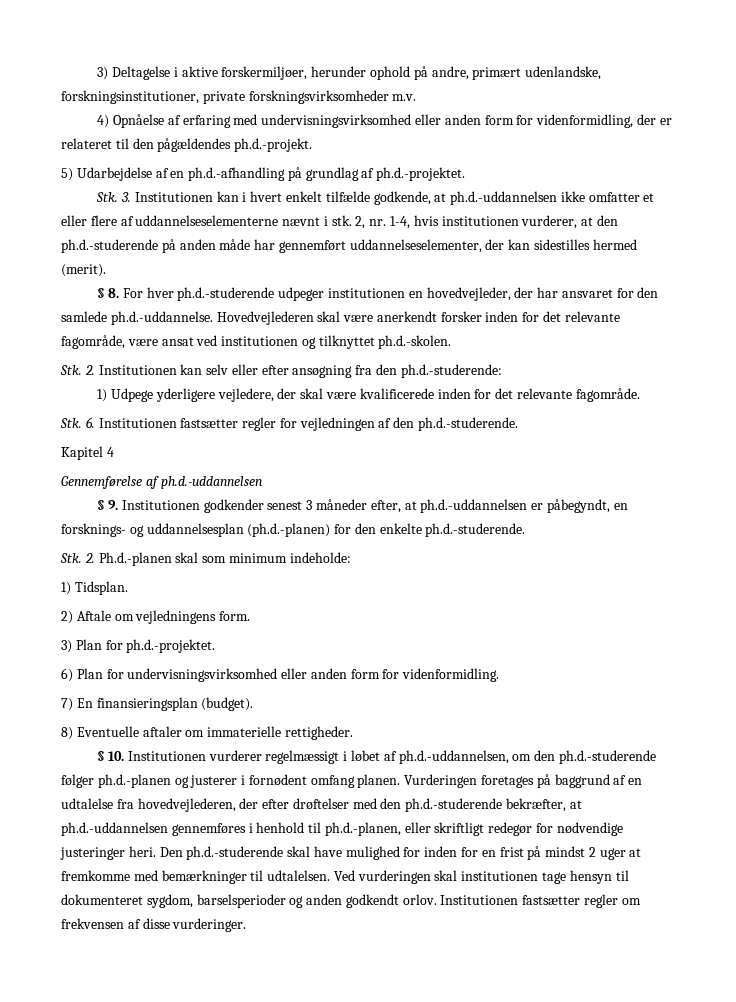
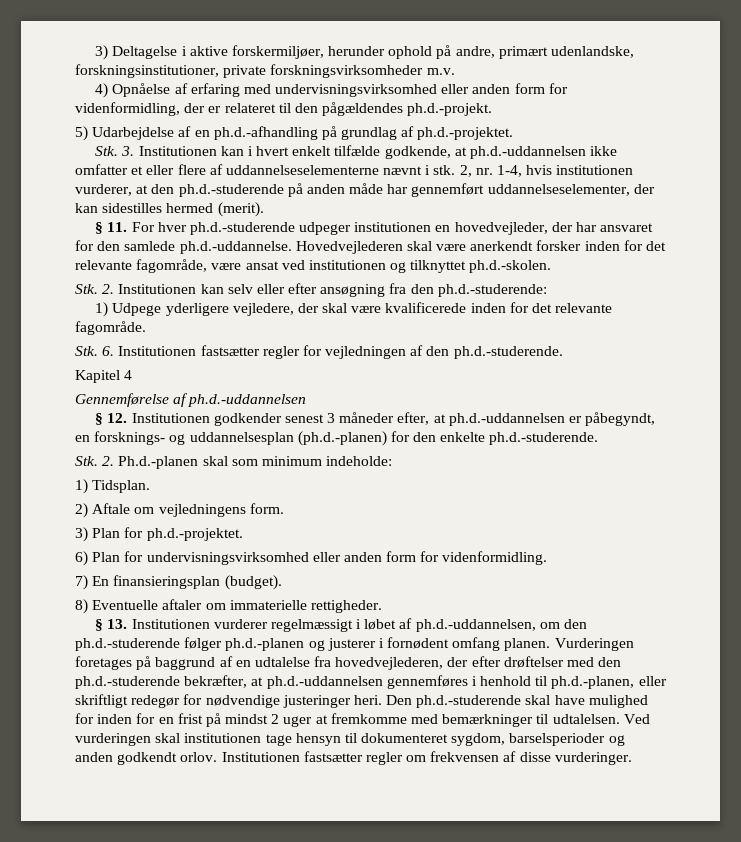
[108,288,120,298] 8. -> [107,222,128,232] 11.
[108,500,119,510] 9. -> [107,413,128,423] 12.
[108,751,125,761] 10. -> [107,619,128,629] 13.

